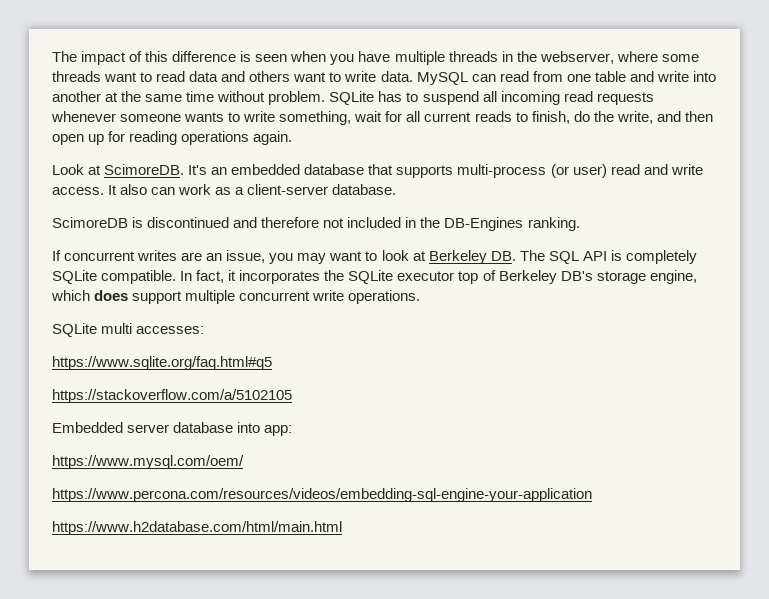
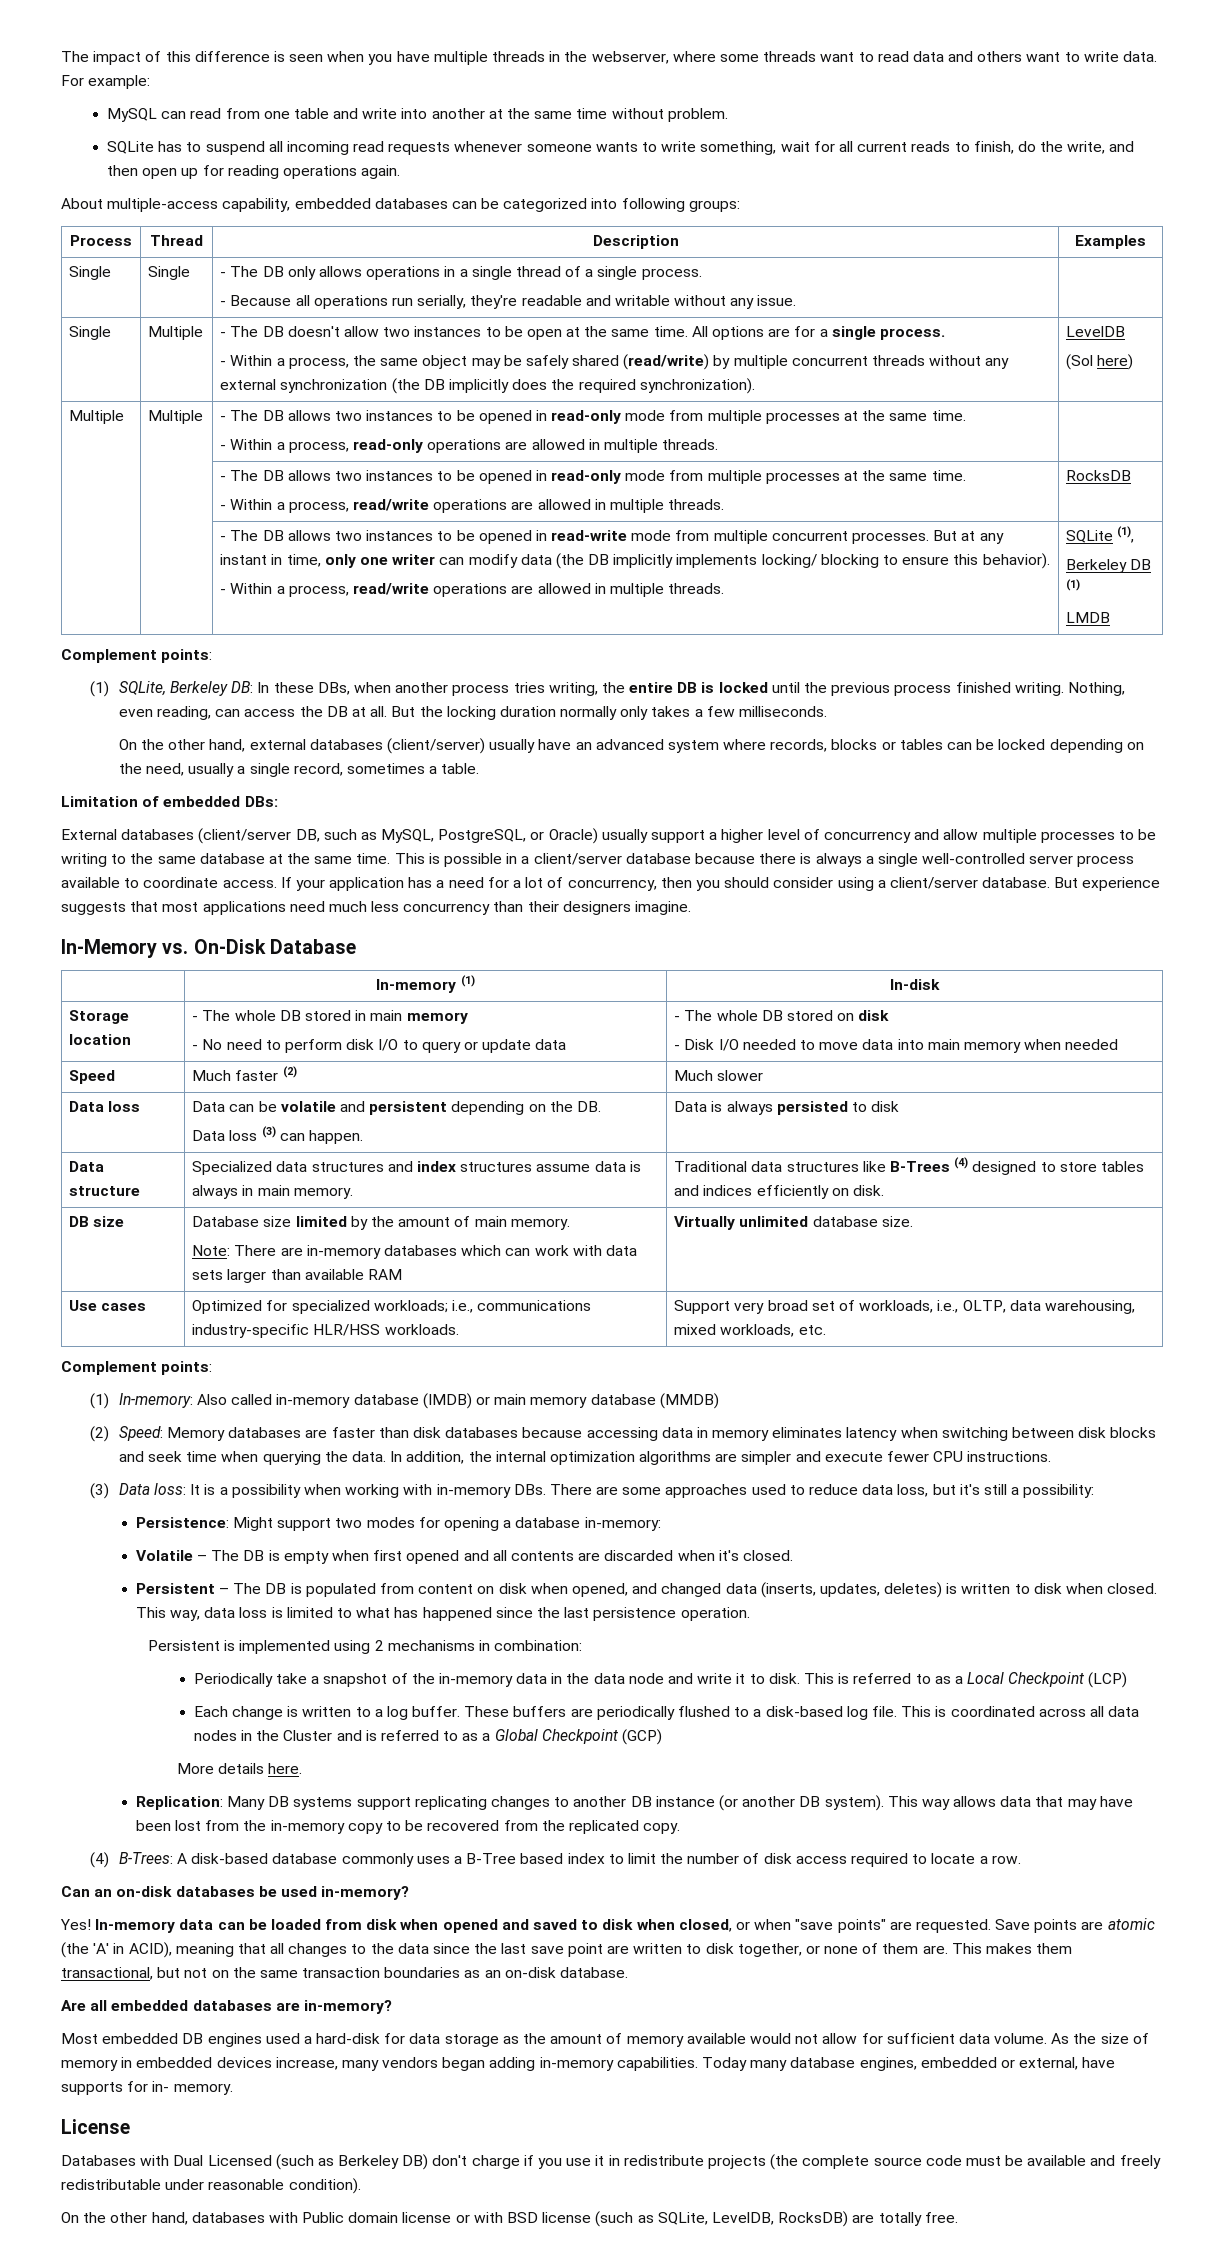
(413, 76) none -> [61,75,151,89] For example: //
(326, 98) none -> (728, 115) //
[52,164,703,178] [52,184,397,195] [52,217,580,231] [52,250,697,264] [52,270,697,284] [51,290,421,304] [52,323,205,337] [52,356,272,370] [52,389,292,403] [52,422,293,436] [52,455,244,469] [52,488,592,502] [52,521,342,535] Look at ScimoreDB. It's an embedded database that supports multi-process (or user) read and write access. It also can work as a client-server database. // ScimoreDB is discontinued and therefore not included in the DB-Engines ranking. // If concurrent writes are an issue, you may want to look at Berkeley DB. The SQL API is completely SQLite compatible. In fact, it incorporates the SQLite executor top of Berkeley DB's storage engine, which does support multiple concurrent write operations. // SQLite multi accesses: // https://www.sqlite.org/faq.html#q5 // https://stackoverflow.com/a/5102105 // Embedded server database into app: // https://www.mysql.com/oem/ // https://www.percona.com/resources/videos/embedding-sql-engine-your-application // https://www.h2database.com/html/main.html -> [61,198,740,212] [70,235,132,246] [150,235,203,246] [592,235,679,249] [1075,235,1146,249] [69,266,112,280] [148,266,191,280] [220,266,702,280] [220,295,797,309] [69,326,112,340] [148,326,204,340] [220,326,945,340] [220,354,1010,370] [220,378,755,394] [1066,326,1126,337] [1066,354,1134,370] [69,410,125,424] [148,410,204,424] [220,410,966,424] [220,439,719,453] [220,470,966,484] [220,499,725,513] [1066,470,1132,481] [220,530,1004,544] [220,553,1050,569] [220,583,725,597] [1066,526,1135,543] [1066,559,1152,573] [1066,579,1081,591] [1066,612,1111,623] [61,649,213,663] [89,681,1125,697] [118,706,828,720] [118,738,1144,754] [118,763,480,777] [61,796,278,807] [61,828,1157,844] [61,853,1135,867] [61,877,1161,891] [61,901,692,915] [61,939,356,958] [376,975,475,993] [890,979,940,990] [69,1010,130,1024] [69,1034,132,1045] [192,1010,468,1024] [192,1039,567,1053] [674,1010,890,1021] [674,1039,1119,1053] [69,1070,116,1084] [192,1066,297,1081] [674,1070,764,1081] [69,1101,141,1112] [192,1101,601,1115] [192,1126,363,1144] [674,1101,900,1115] [69,1161,105,1172] [69,1186,141,1196] [192,1161,641,1175] [192,1185,353,1199] [674,1157,1144,1175] [674,1185,884,1199] [69,1216,125,1227] [192,1216,570,1230] [192,1245,637,1259] [192,1269,402,1283] [674,1216,913,1230] [69,1300,147,1311] [192,1300,592,1314] [192,1324,459,1338] [674,1300,1135,1314] [674,1324,826,1337] [61,1361,213,1375] [89,1393,719,1409] [89,1426,1157,1442] [118,1451,1052,1465] [89,1483,1095,1499] [135,1517,661,1531] [135,1550,793,1564] [135,1582,1158,1598] [135,1607,750,1621] [147,1640,583,1654] [193,1672,1128,1688] [193,1706,1140,1720] [193,1729,663,1745] [176,1763,303,1774] [135,1795,1133,1811] [135,1820,681,1834] [89,1852,1021,1868] [61,1886,410,1900] [60,1918,1155,1933] [61,1942,1073,1958] [61,1967,629,1980] [61,2000,392,2014] [61,2033,1149,2047] [61,2057,1116,2071] [61,2081,233,2095] [61,2119,130,2134] [61,2154,1161,2170] [61,2178,361,2194] [61,2211,958,2227] About multiple-access capability, embedded databases can be categorized into following groups: // Process | Thread | Description | Examples // Single | Single | - The DB only allows operations in a single thread of a single process. // - Because all operations run serially, they're readable and writable without any issue. | // Single | Multiple | - The DB doesn't allow two instances to be open at the same time. All options are for a single process. // - Within a process, the same object may be safely shared (read/write) by multiple concurrent threads without any external synchronization (the DB implicitly does the required synchronization). | LevelDB // (Sol here) // Multiple | Multiple | - The DB allows two instances to be opened in read-only mode from multiple processes at the same time. // - Within a process, read-only operations are allowed in multiple threads. | // | | - The DB allows two instances to be opened in read-only mode from multiple processes at the same time. // - Within a process, read/write operations are allowed in multiple threads. | RocksDB // | | - The DB allows two instances to be opened in read-write mode from multiple concurrent processes. But at any instant in time, only one writer can modify data (the DB implicitly implements locking/ blocking to ensure this behavior). // - Within a process, read/write operations are allowed in multiple threads. | SQLite (1), // Berkeley DB (1) // LMDB // Complement points: // (1) SQLite, Berkeley DB: In these DBs, when another process tries writing, the entire DB is locked until the previous process finished writing. Nothing, even reading, can access the DB at all. But the locking duration normally only takes a few milliseconds. // On the other hand, external databases (client/server) usually have an advanced system where records, blocks or tables can be locked depending on the need, usually a single record, sometimes a table. // Limitation of embedded DBs: // External databases (client/server DB, such as MySQL, PostgreSQL, or Oracle) usually support a higher level of concurrency and allow multiple processes to be writing to the same database at the same time. This is possible in a client/server database because there is always a single well-controlled server process available to coordinate access. If your application has a need for a lot of concurrency, then you should consider using a client/server database. But experience suggests that most applications need much less concurrency than their designers imagine. // In-Memory vs. On-Disk Database // | In-memory (1) | In-disk // Storage location | - The whole DB stored in main memory // - No need to perform disk I/O to query or update data | - The whole DB stored on disk // - Disk I/O needed to move data into main memory when needed // Speed | Much faster (2) | Much slower // Data loss | Data can be volatile and persistent depending on the DB. // Data loss (3) can happen. | Data is always persisted to disk // Data structure | Specialized data structures and index structures assume data is always in main memory. | Traditional data structures like B-Trees (4) designed to store tables and indices efficiently on disk. // DB size | Database size limited by the amount of main memory. // Note: There are in-memory databases which can work with data sets larger than available RAM | Virtually unlimited database size. // Use cases | Optimized for specialized workloads; i.e., communications industry-specific HLR/HSS workloads. | Support very broad set of workloads, i.e., OLTP, data warehousing, mixed workloads, etc. // Complement points: // (1) In-memory: Also called in-memory database (IMDB) or main memory database (MMDB) // (2) Speed: Memory databases are faster than disk databases because accessing data in memory eliminates latency when switching between disk blocks and seek time when querying the data. In addition, the internal optimization algorithms are simpler and execute fewer CPU instructions. // (3) Data loss: It is a possibility when working with in-memory DBs. There are some approaches used to reduce data loss, but it's still a possibility: // Persistence: Might support two modes for opening a database in-memory: // Volatile – The DB is empty when first opened and all contents are discarded when it's closed. // Persistent – The DB is populated from content on disk when opened, and changed data (inserts, updates, deletes) is written to disk when closed. This way, data loss is limited to what has happened since the last persistence operation. // Persistent is implemented using 2 mechanisms in combination: // Periodically take a snapshot of the in-memory data in the data node and write it to disk. This is referred to as a Local Checkpoint (LCP) // Each change is written to a log buffer. These buffers are periodically flushed to a disk-based log file. This is coordinated across all data nodes in the Cluster and is referred to as a Global Checkpoint (GCP) // More details here. // Replication: Many DB systems support replicating changes to another DB instance (or another DB system). This way allows data that may have been lost from the in-memory copy to be recovered from the replicated copy. // (4) B-Trees: A disk-based database commonly uses a B-Tree based index to limit the number of disk access required to locate a row. // Can an on-disk databases be used in-memory? // Yes! In-memory data can be loaded from disk when opened and saved to disk when closed, or when "save points" are requested. Save points are atomic (the 'A' in ACID), meaning that all changes to the data since the last save point are written to disk together, or none of them are. This makes them transactional, but not on the same transaction boundaries as an on-disk database. // Are all embedded databases are in-memory? // Most embedded DB engines used a hard-disk for data storage as the amount of memory available would not allow for sufficient data volume. As the size of memory in embedded devices increase, many vendors began adding in-memory capabilities. Today many database engines, embedded or external, have supports for in- memory. // License // Databases with Dual Licensed (such as Berkeley DB) don't charge if you use it in redistribute projects (the complete source code must be available and freely redistributable under reasonable condition). // On the other hand, databases with Public domain license or with BSD license (such as SQLite, LevelDB, RocksDB) are totally free.

